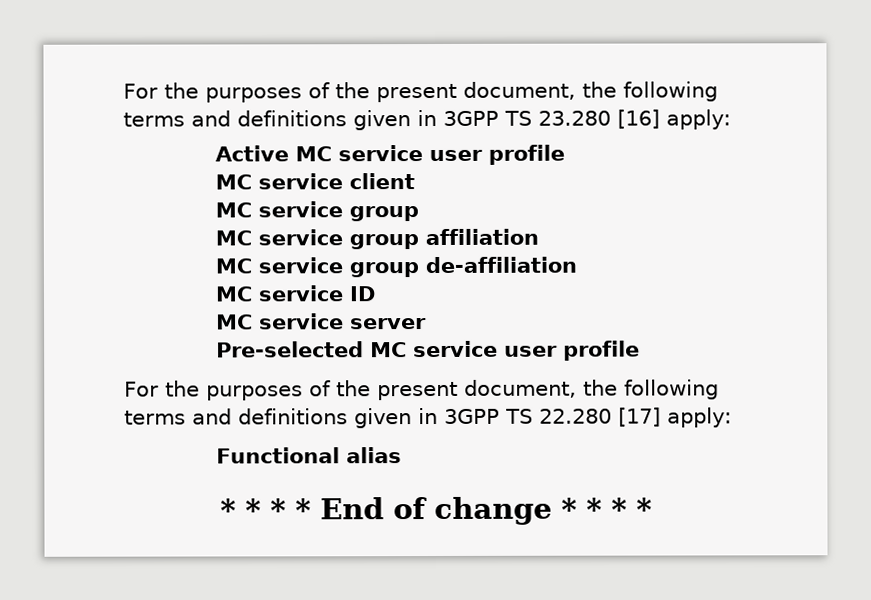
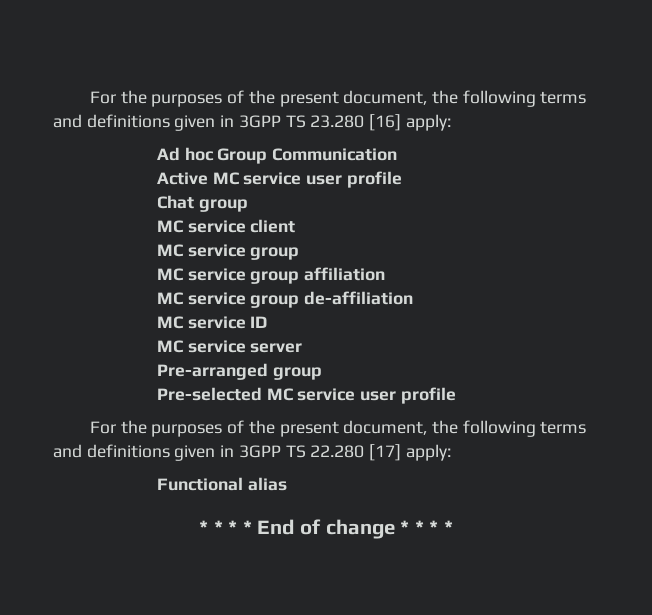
(731, 119) none -> [156,147,398,164] // Ad hoc Group Communication
(566, 154) none -> [156,195,248,212] // Chat group
(428, 324) none -> [156,363,322,380] // Pre-arranged group

